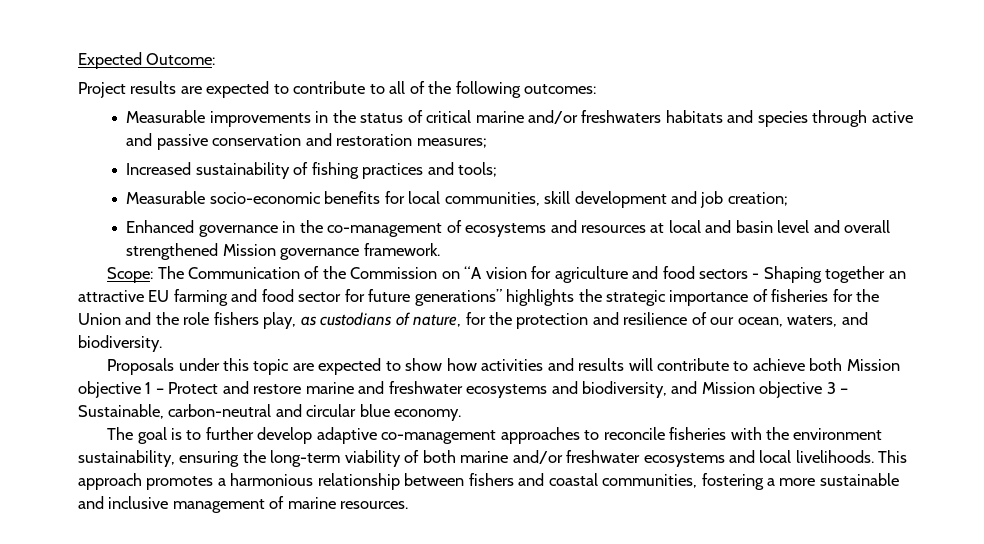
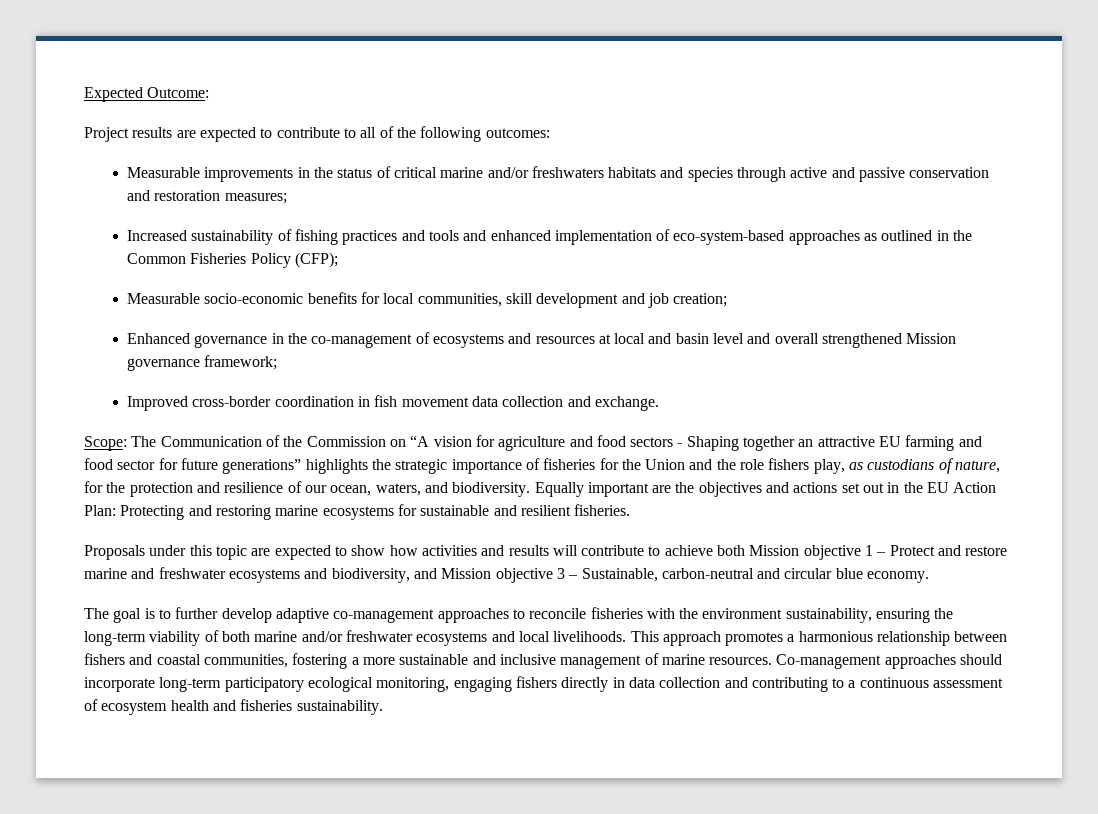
[458,162,498,177] tools; -> [428,229,973,245] [126,252,338,268] tools and enhanced implementation of eco-system-based approaches as outlined in the Common Fisheries Policy (CFP);
[363,243,440,256] framework. -> [204,355,278,370] [126,395,659,411] framework; // Improved cross-border coordination in fish movement data collection and exchange.
(162, 343) none -> [534,482,997,497] [84,504,631,520] Equally important are the objectives and actions set out in the EU Action Plan: Protecting and restoring marine ecosystems for sustainable and resilient fisheries.
(409, 505) none -> [776,654,1003,669] [84,676,1004,692] [84,699,383,715] Co-management approaches should incorporate long-term participatory ecological monitoring, engaging fishers directly in data collection and contributing to a continuous assessment of ecosystem health and fisheries sustainability.

